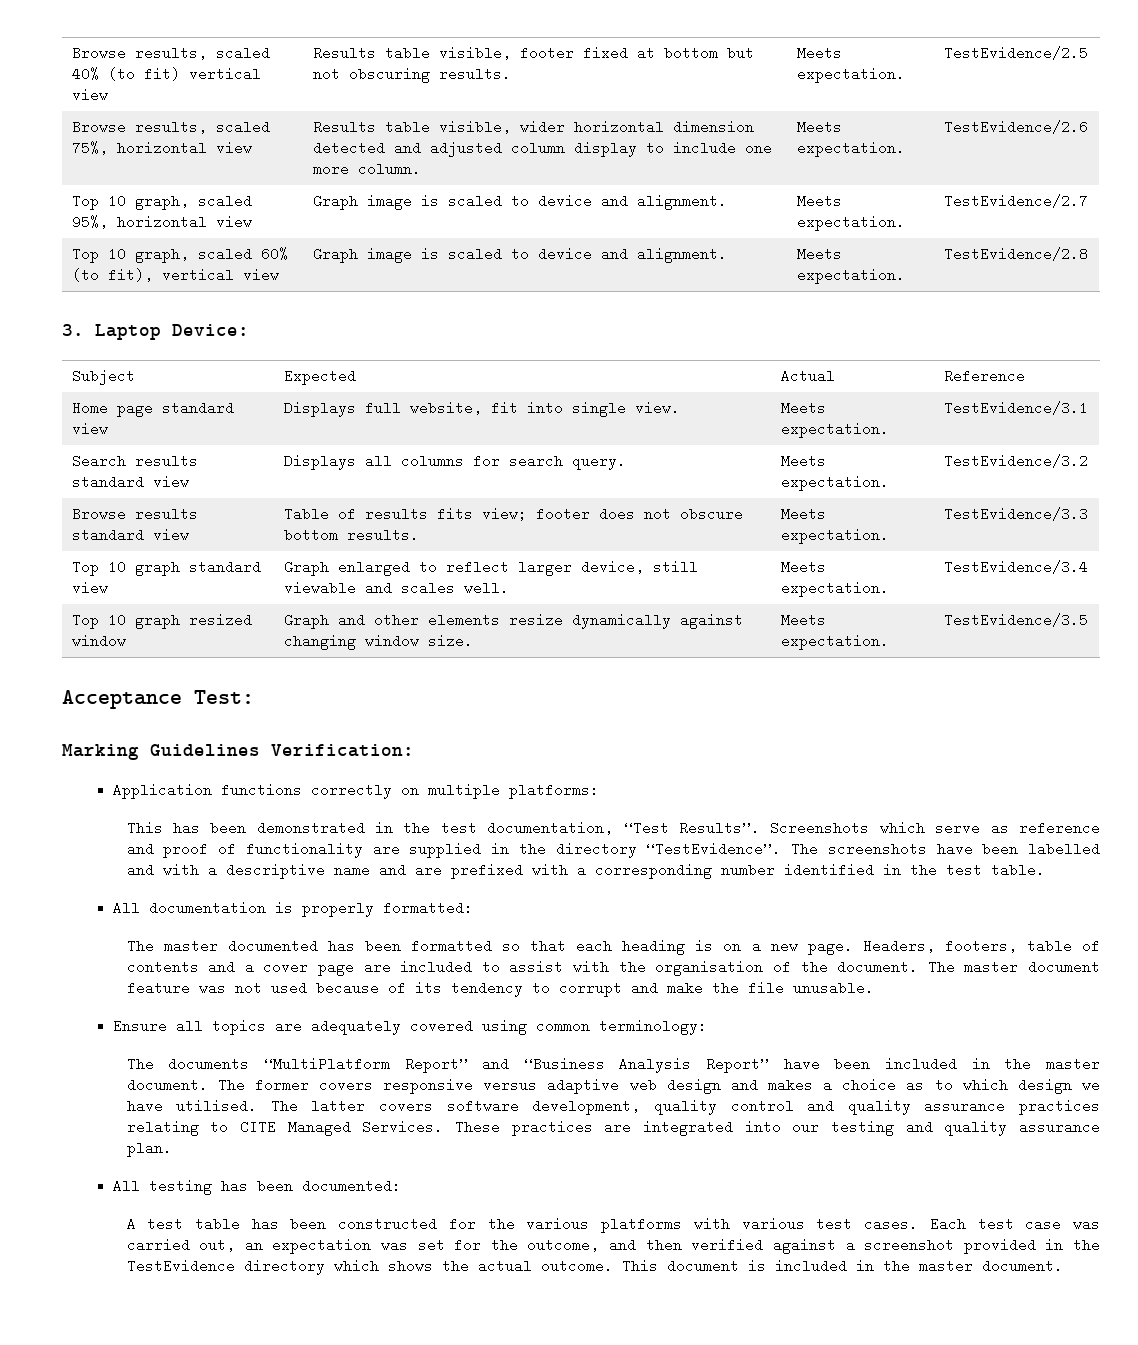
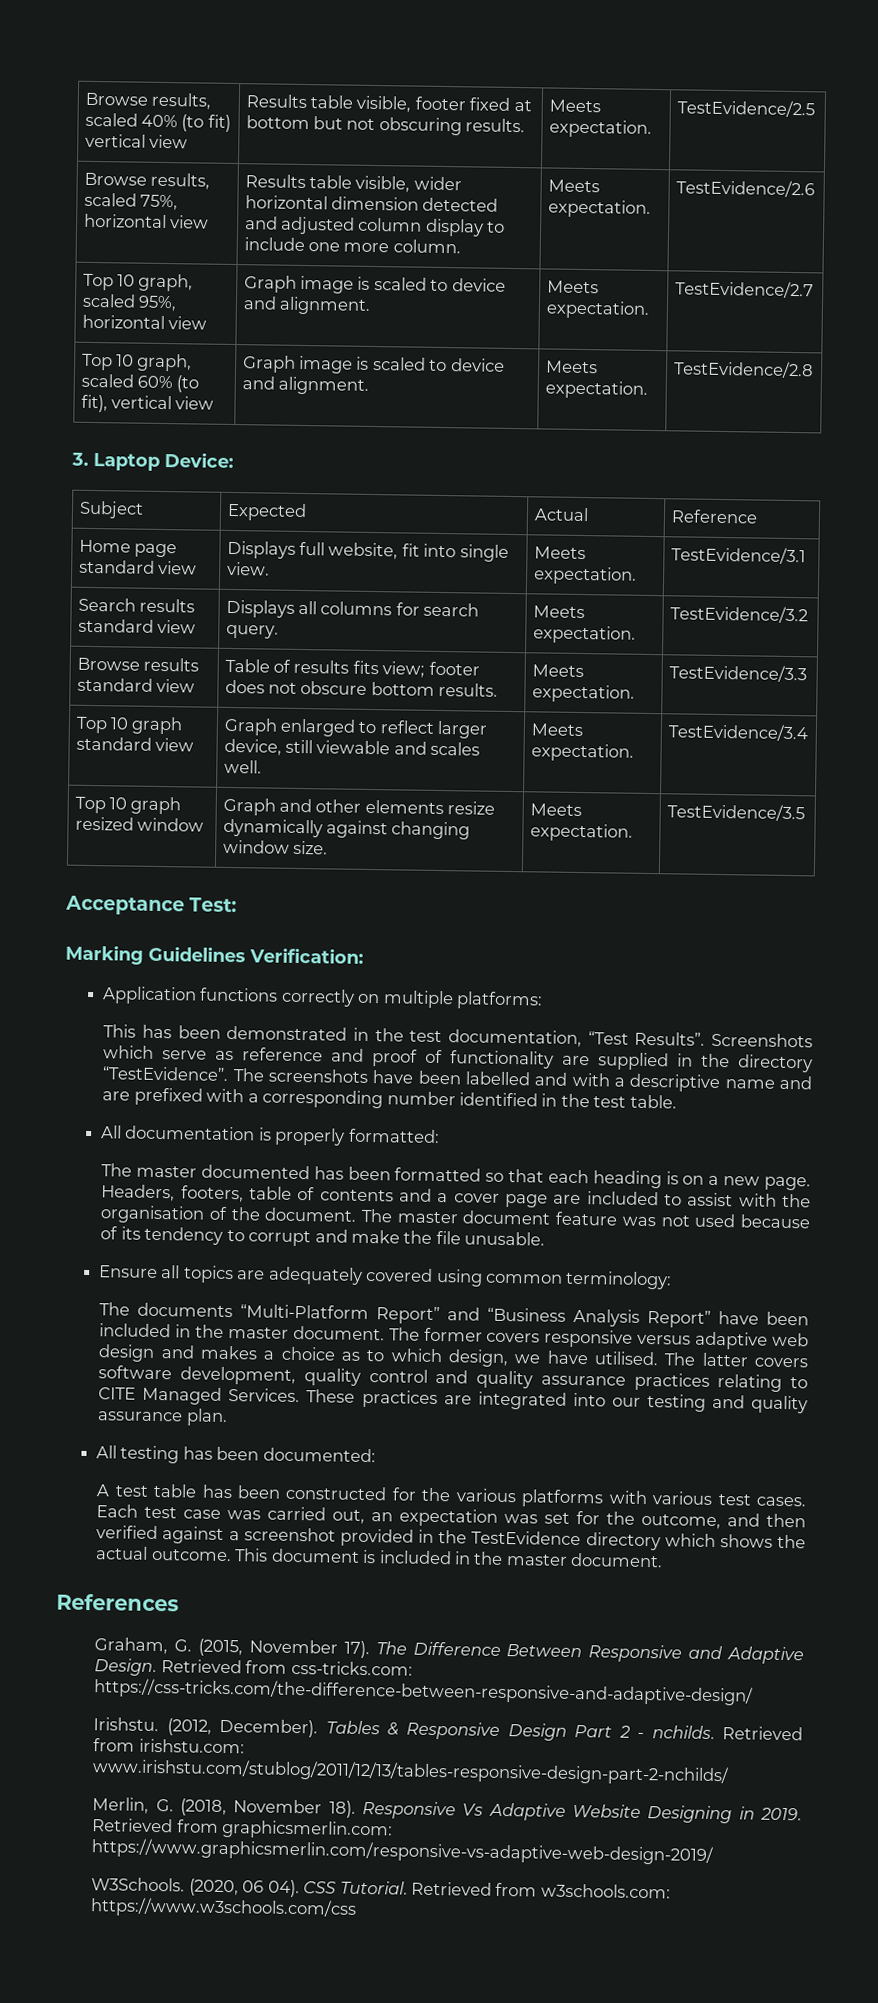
[263,1057,390,1071] “MultiPlatform -> [240,1304,370,1320] “Multi-Platform
[1017,1078,1072,1094] design -> [447,1349,509,1368] design,
(1063, 1266) none -> [56,1593,179,1612] [94,1637,804,1665] [94,1658,413,1677] [94,1678,755,1706] [93,1717,803,1741] [93,1738,245,1754] [92,1758,731,1786] [92,1797,803,1824] [92,1818,394,1840] [91,1838,715,1866] [91,1877,671,1899] [90,1897,358,1919] // References // Graham, G. (2015, November 17). The Difference Between Responsive and Adaptive Design. Retrieved from css-tricks.com: https://css-tricks.com/the-difference-between-responsive-and-adaptive-design/ // Irishstu. (2012, December). Tables & Responsive Design Part 2 - nchilds. Retrieved from irishstu.com: www.irishstu.com/stublog/2011/12/13/tables-responsive-design-part-2-nchilds/ // Merlin, G. (2018, November 18). Responsive Vs Adaptive Website Designing in 2019. Retrieved from graphicsmerlin.com: https://www.graphicsmerlin.com/responsive-vs-adaptive-web-design-2019/ // W3Schools. (2020, 06 04). CSS Tutorial. Retrieved from w3schools.com: https://www.w3schools.com/css

